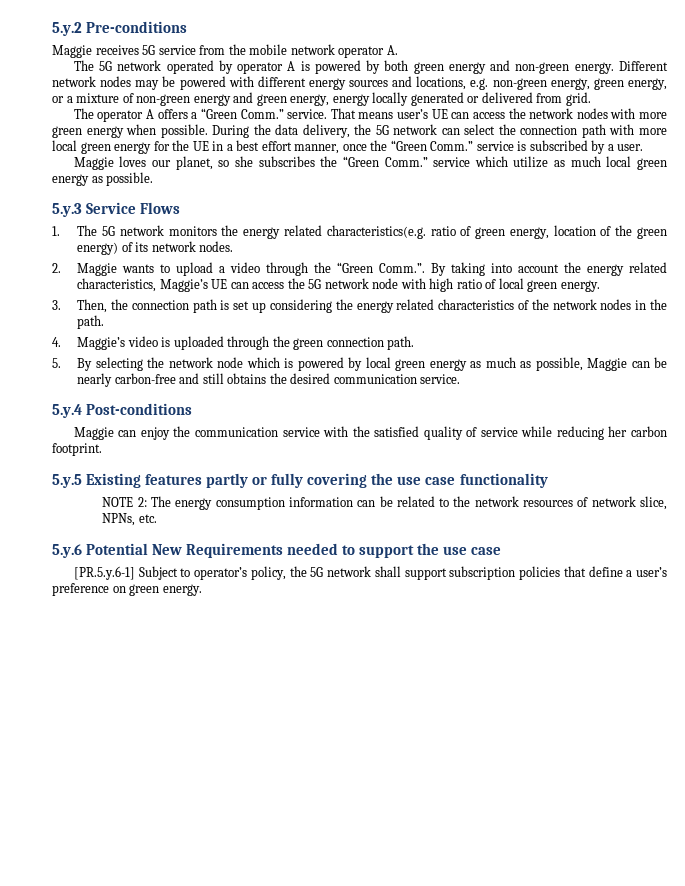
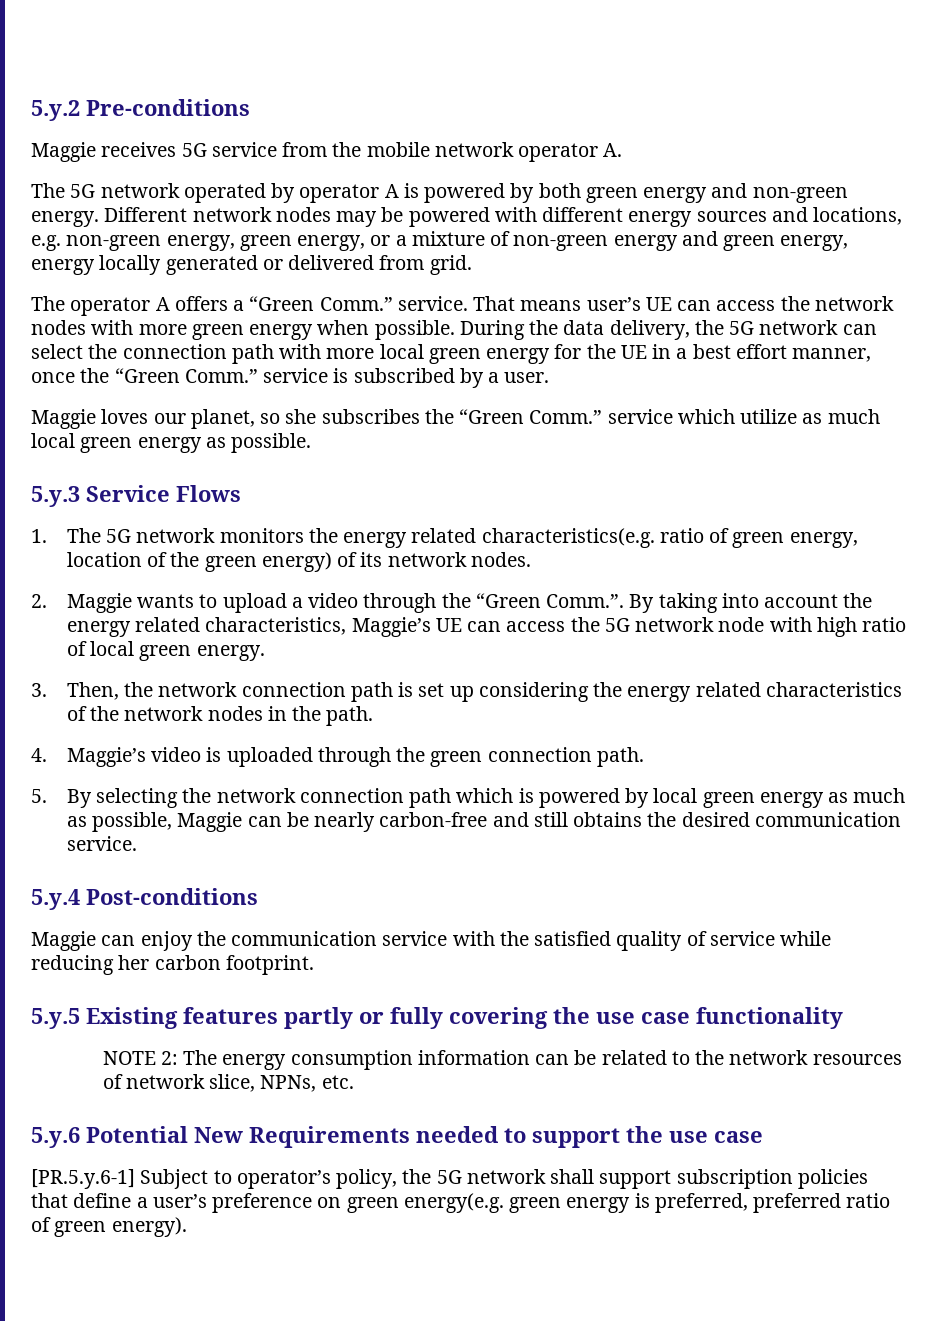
(129, 304) none -> [158,682,238,697] network
[217,357,244,368] node -> [299,788,452,808] connection path
[162,584,202,596] energy. -> [403,1193,891,1213] [31,1217,187,1237] energy(e.g. green energy is preferred, preferred ratio of green energy).

